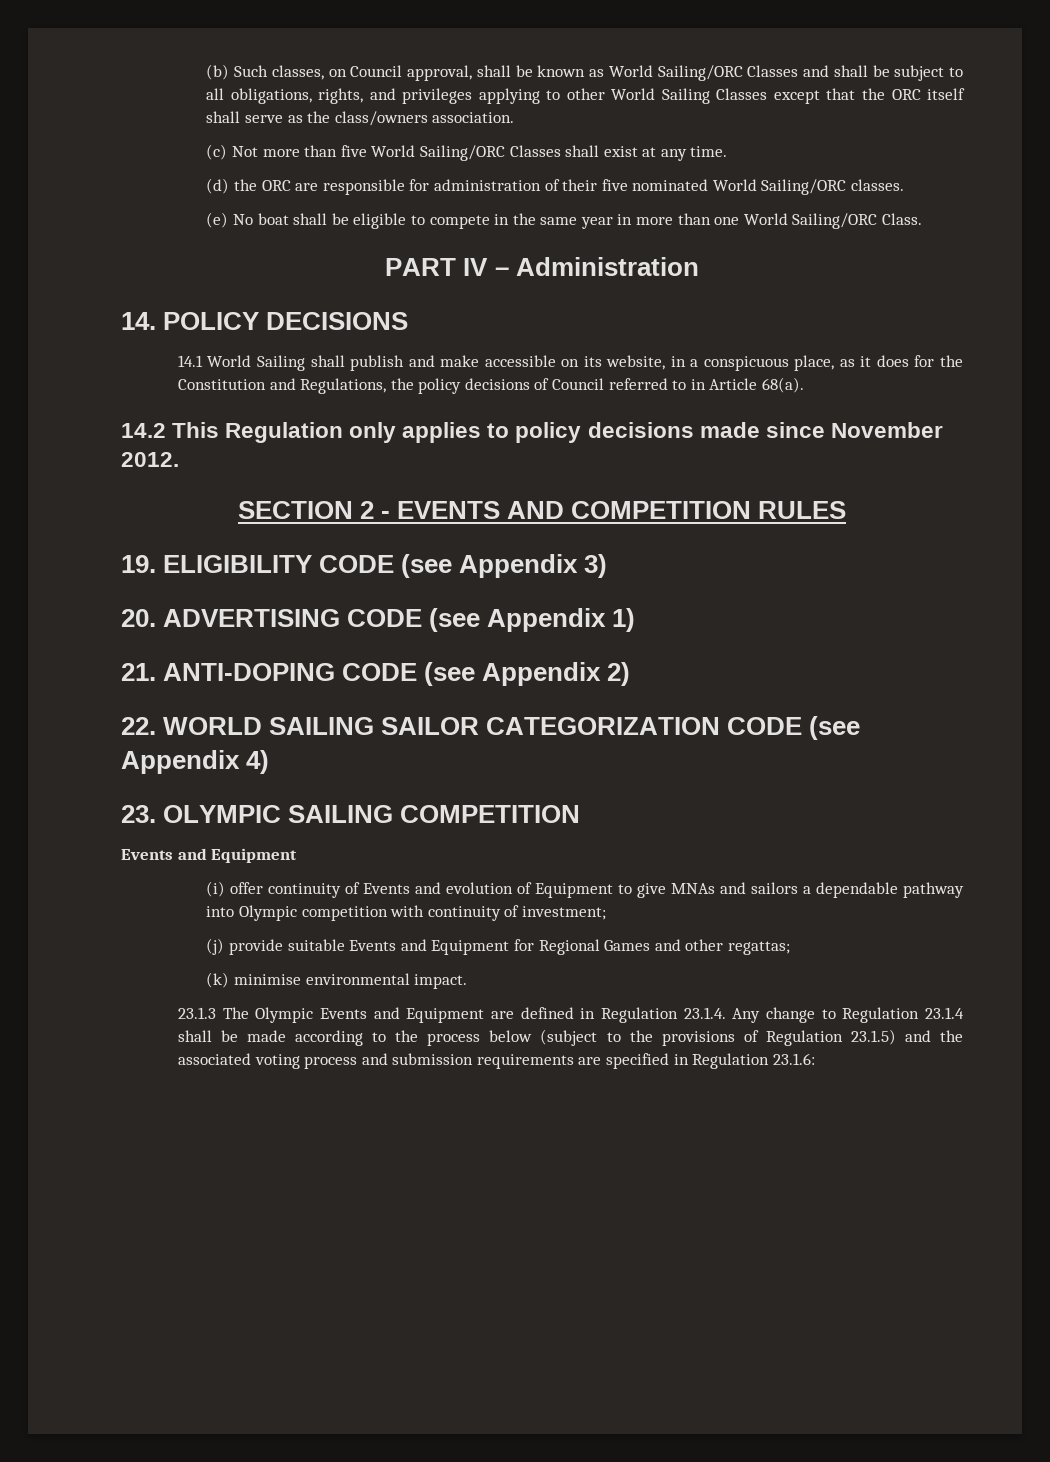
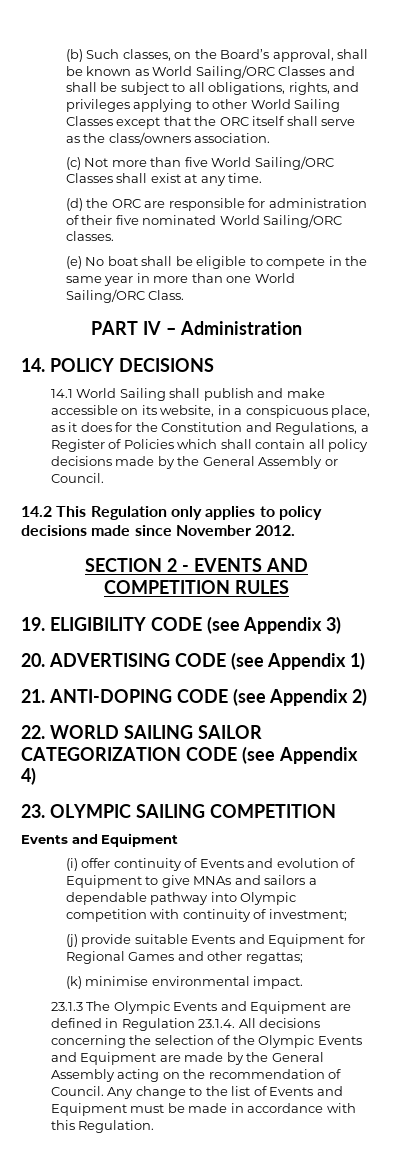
[350,65,403,77] Council -> [194,49,270,59] the Board’s
[390,377,805,394] the policy decisions of Council referred to in Article 68(a). -> [360,425,369,432] [50,439,369,452] [50,456,338,469] [50,473,104,483] a Register of Policies which shall contain all policy decisions made by the General Assembly or Council.
[732,1007,964,1023] [177,1029,963,1046] [177,1053,815,1069] Any change to Regulation 23.1.4 shall be made according to the process below (subject to the provisions of Regulation 23.1.5) and the associated voting process and submission requirements are specified in Regulation 23.1.6: -> [238,1018,321,1028] [50,1035,362,1048] [50,1052,324,1065] [50,1069,342,1082] [50,1086,343,1099] [50,1103,356,1116] [50,1120,155,1133] All decisions concerning the selection of the Olympic Events and Equipment are made by the General Assembly acting on the recommendation of Council. Any change to the list of Events and Equipment must be made in accordance with this Regulation.

